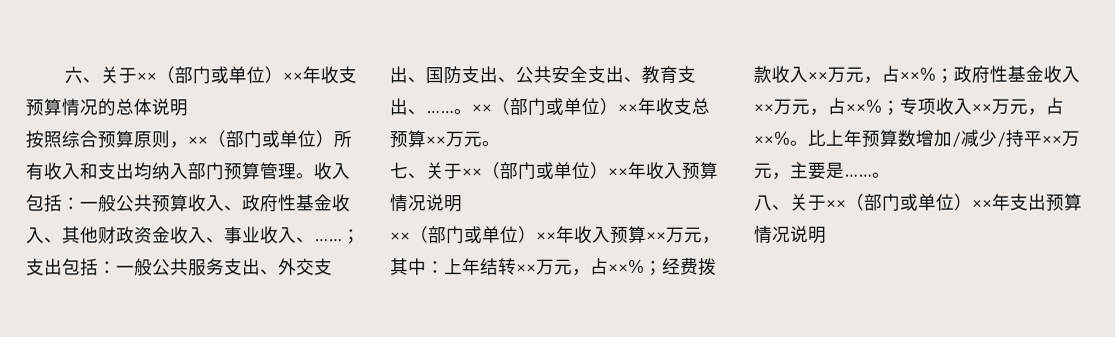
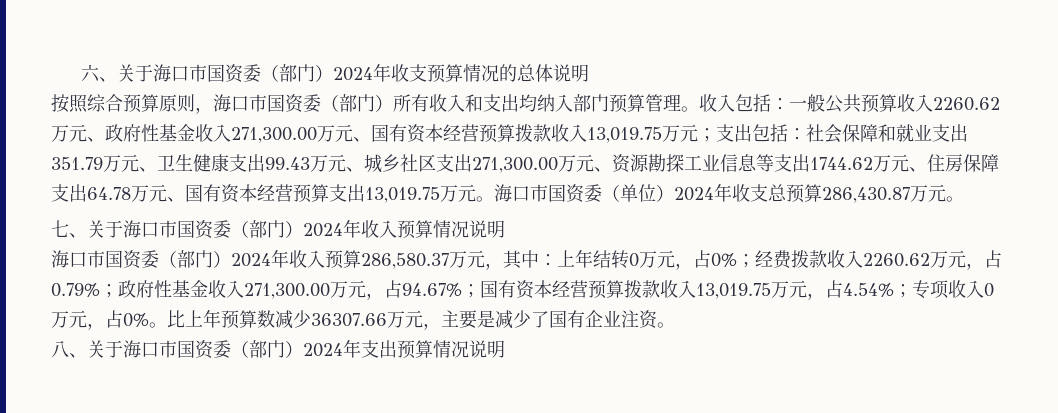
[136,66,304,84] ××（部门或单位）×× -> [153,64,374,83] 海口市国资委（部门）2024
[187,130,316,148] ××（部门或单位 -> [213,94,375,113] 海口市国资委（部门
(225, 203) none -> [933,97,1000,111] [51,124,87,142] 2260.62万元
[44,226,361,245] [26,258,333,277] [389,65,696,85] [389,97,638,116] 、其他财政资金收入、事业收入、……；支出包括：一般公共服务支出、外交支出、国防支出、公共安全支出、教育支出、……。××（部门或单位）×× -> [231,124,968,143] [51,154,999,173] [51,184,714,203] 271,300.00万元、国有资本经营预算拨款收入13,019.75万元；支出包括：社会保障和就业支出351.79万元、卫生健康支出99.43万元、城乡社区支出271,300.00万元、资源勘探工业信息等支出1744.62万元、住房保障支出64.78万元、国有资本经营预算支出13,019.75万元。海口市国资委（单位）2024
[425,136,446,146] ×× -> [822,187,910,203] 286,430.87
[461,161,629,180] ××（部门或单位）×× -> [123,220,343,239] 海口市国资委（部门）2024
[390,225,667,244] ××（部门或单位）××年收入预算×× -> [51,249,449,269] 海口市国资委（部门）2024年收入预算286,580.37
[516,257,645,276] ××万元，占××% -> [629,250,737,270] 0万元，占0%
[807,65,936,84] ××万元，占××% -> [863,250,1002,270] [51,283,100,297] 2260.62万元，占0.79%
[753,97,882,116] ××万元，占××% -> [244,280,894,300] 271,300.00万元，占94.67%；国有资本经营预算拨款收入13,019.75万元，占4.54%
[971,97,1064,116] [753,130,790,146] ××万元，占××% -> [984,283,994,297] [51,310,149,330] 0万元，占0%
[915,129,1080,148] [753,161,891,180] [754,193,993,211] 增加/减少/持平××万元，主要是……。 // 八、关于××（部门或单位）×× -> [275,310,675,330] [51,340,343,359] 减少36307.66万元，主要是减少了国有企业注资。 // 八、关于海口市国资委（部门）2024

